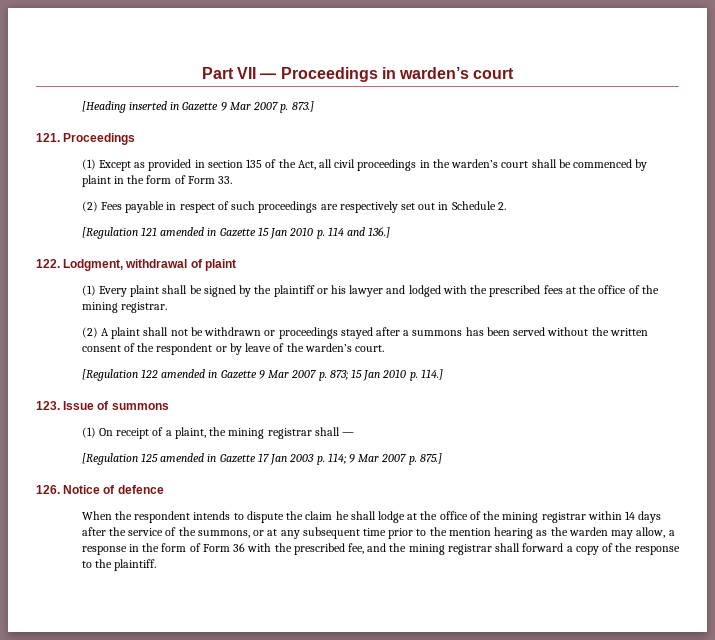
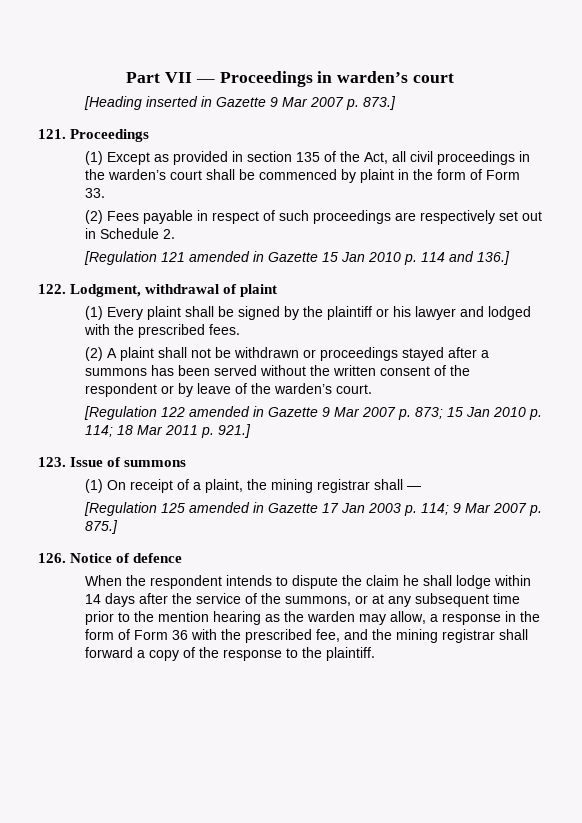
[543,285,659,294] [81,302,167,313] fees at the office of the mining registrar. -> [208,324,240,335] fees.
[420,369,443,380] 114.] -> [84,424,251,438] 114; 18 Mar 2011 p. 921.]
[407,511,586,523] at the office of the mining registrar -> (491, 582) none

